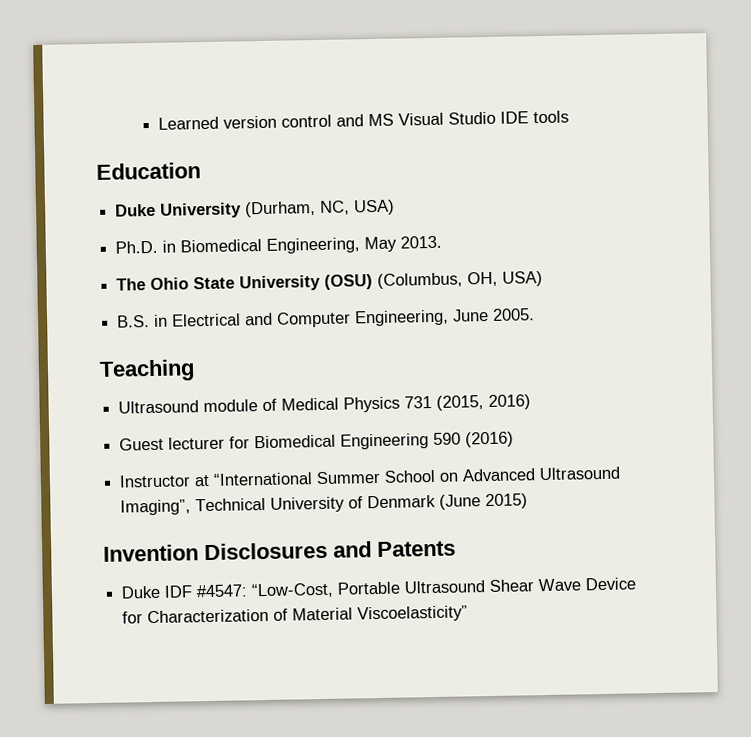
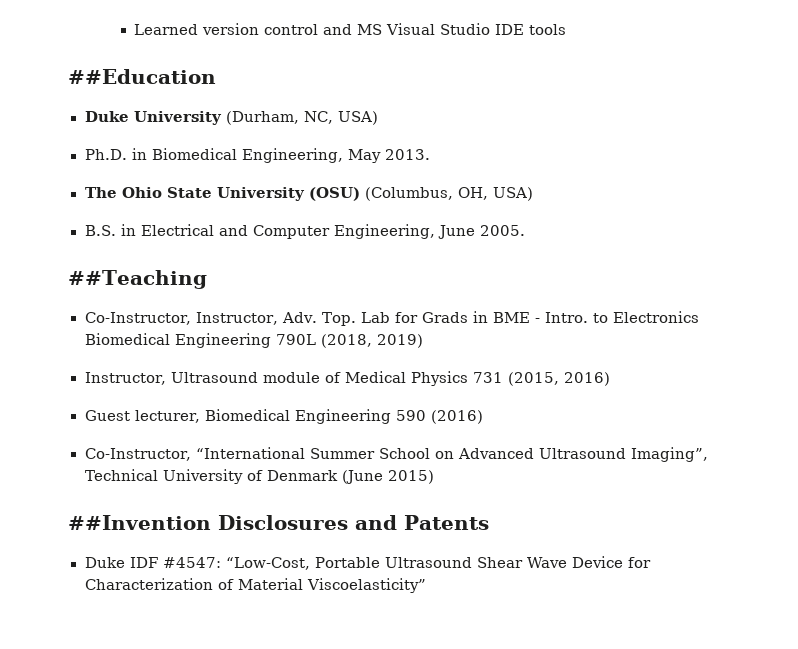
[96,162,201,180] Education -> [68,69,216,84] ##Education
[99,359,195,382] Teaching // -> [68,270,207,289] [84,311,700,326] [84,333,423,348] [84,372,167,385] ##Teaching // Co-Instructor, Instructor, Adv. Top. Lab for Grads in BME - Intro. to Electronics Biomedical Engineering 790L (2018, 2019) // Instructor,
[168,436,251,450] lecturer for -> [134,410,201,423] lecturer,
[119,474,211,488] Instructor at -> [84,448,192,461] Co-Instructor,
[103,544,199,562] Invention -> [68,515,211,530] ##Invention

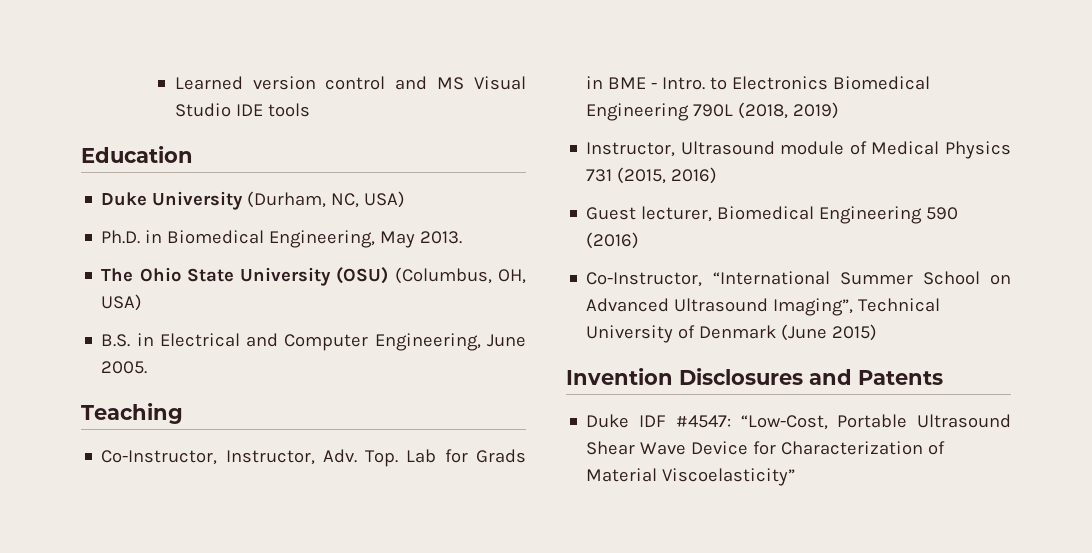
[68,69,216,84] ##Education -> [81,146,193,163] Education
[68,270,207,289] ##Teaching -> [81,403,183,424] Teaching
[68,515,211,530] ##Invention -> [566,368,673,385] Invention

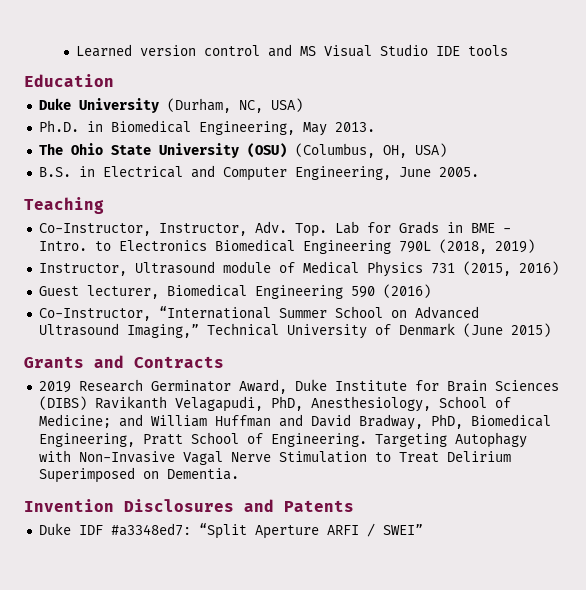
[773,298,854,316] Imaging”, -> [126,324,199,338] Imaging,”
(878, 332) none -> [24,355,224,368] [38,379,559,394] [38,396,511,412] [38,414,551,430] [38,432,527,448] [38,450,511,465] [38,467,239,483] // Grants and Contracts // 2019 Research Germinator Award, Duke Institute for Brain Sciences (DIBS) Ravikanth Velagapudi, PhD, Anesthesiology, School of Medicine; and William Huffman and David Bradway, PhD, Biomedical Engineering, Pratt School of Engineering. Targeting Autophagy with Non-Invasive Vagal Nerve Stimulation to Treat Delirium Superimposed on Dementia.
[675,414,1011,430] [586,441,946,455] [586,468,796,486] #4547: “Low-Cost, Portable Ultrasound Shear Wave Device for Characterization of Material Viscoelasticity” -> [110,523,423,539] #a3348ed7: “Split Aperture ARFI / SWEI”

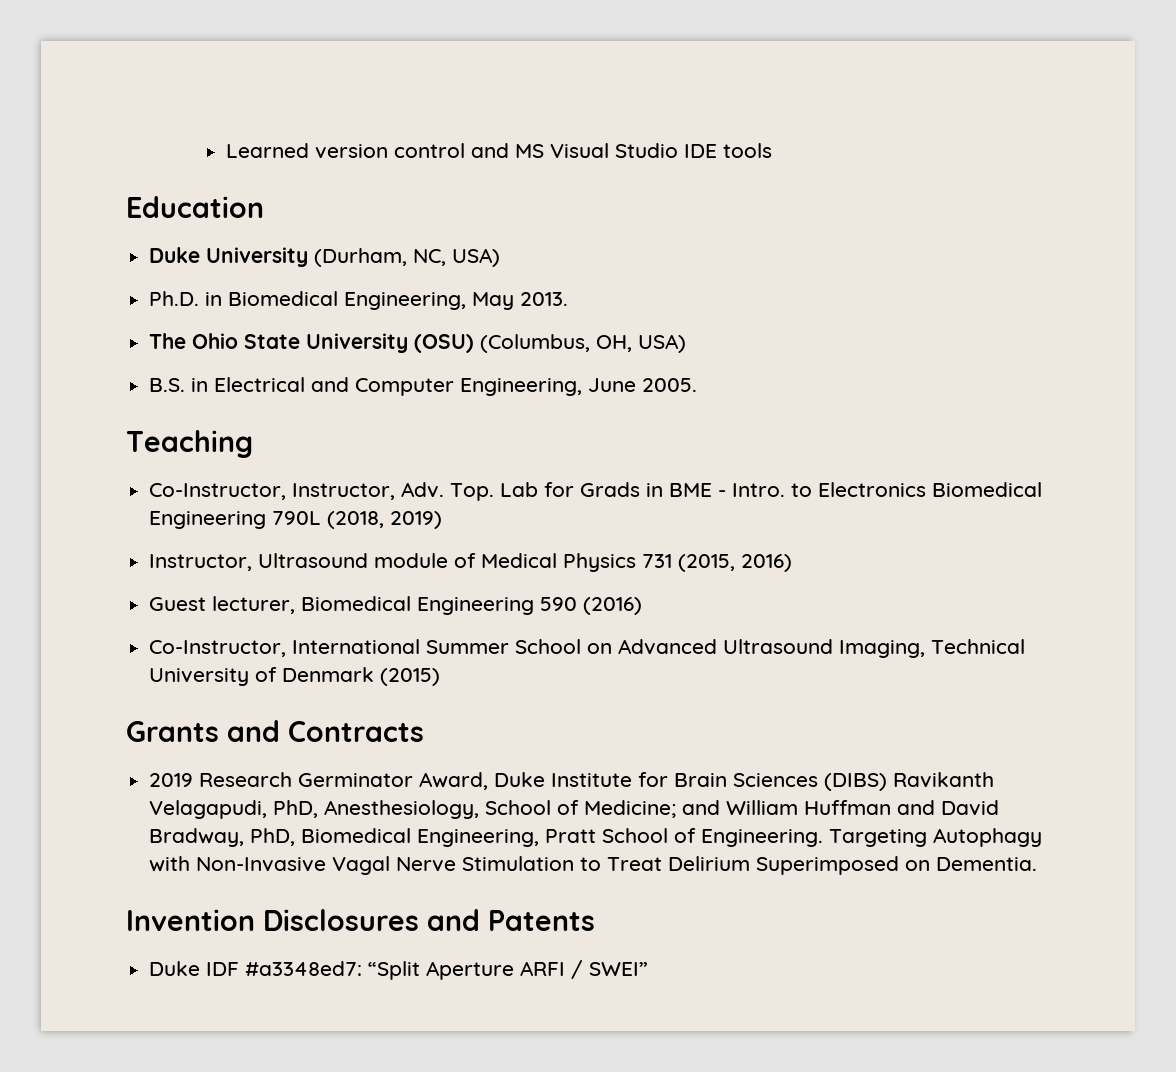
[158,306,271,319] “International -> [292,639,421,654] International
[126,324,199,338] Imaging,” -> [839,640,926,658] Imaging,
[462,323,551,337] (June 2015) -> [380,668,441,686] (2015)

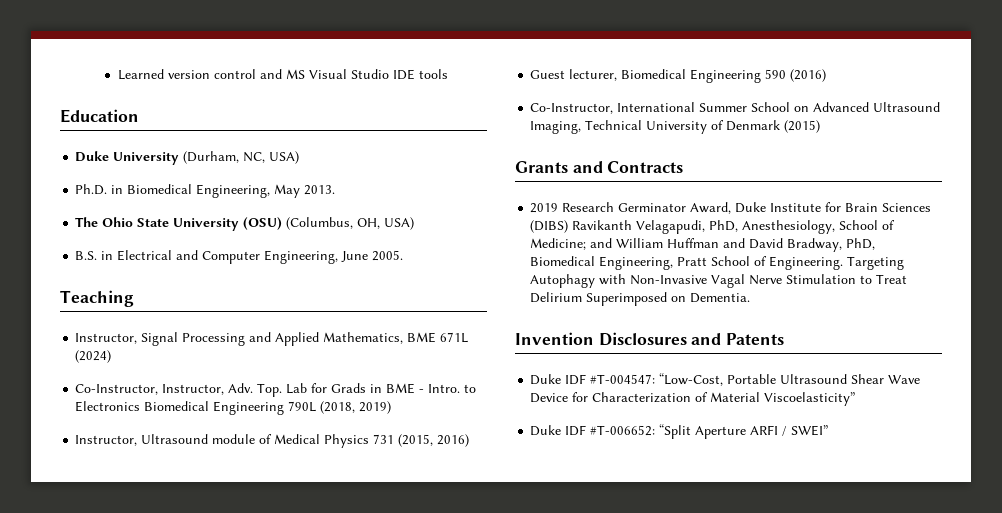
(253, 444) none -> [75,332,469,346] [75,350,112,363] // Instructor, Signal Processing and Applied Mathematics, BME 671L (2024)
[245,961,363,976] #a3348ed7: -> [590,373,921,386] [530,392,856,406] [530,425,656,436] #T-004547: “Low-Cost, Portable Ultrasound Shear Wave Device for Characterization of Material Viscoelasticity” // Duke IDF #T-006652:

